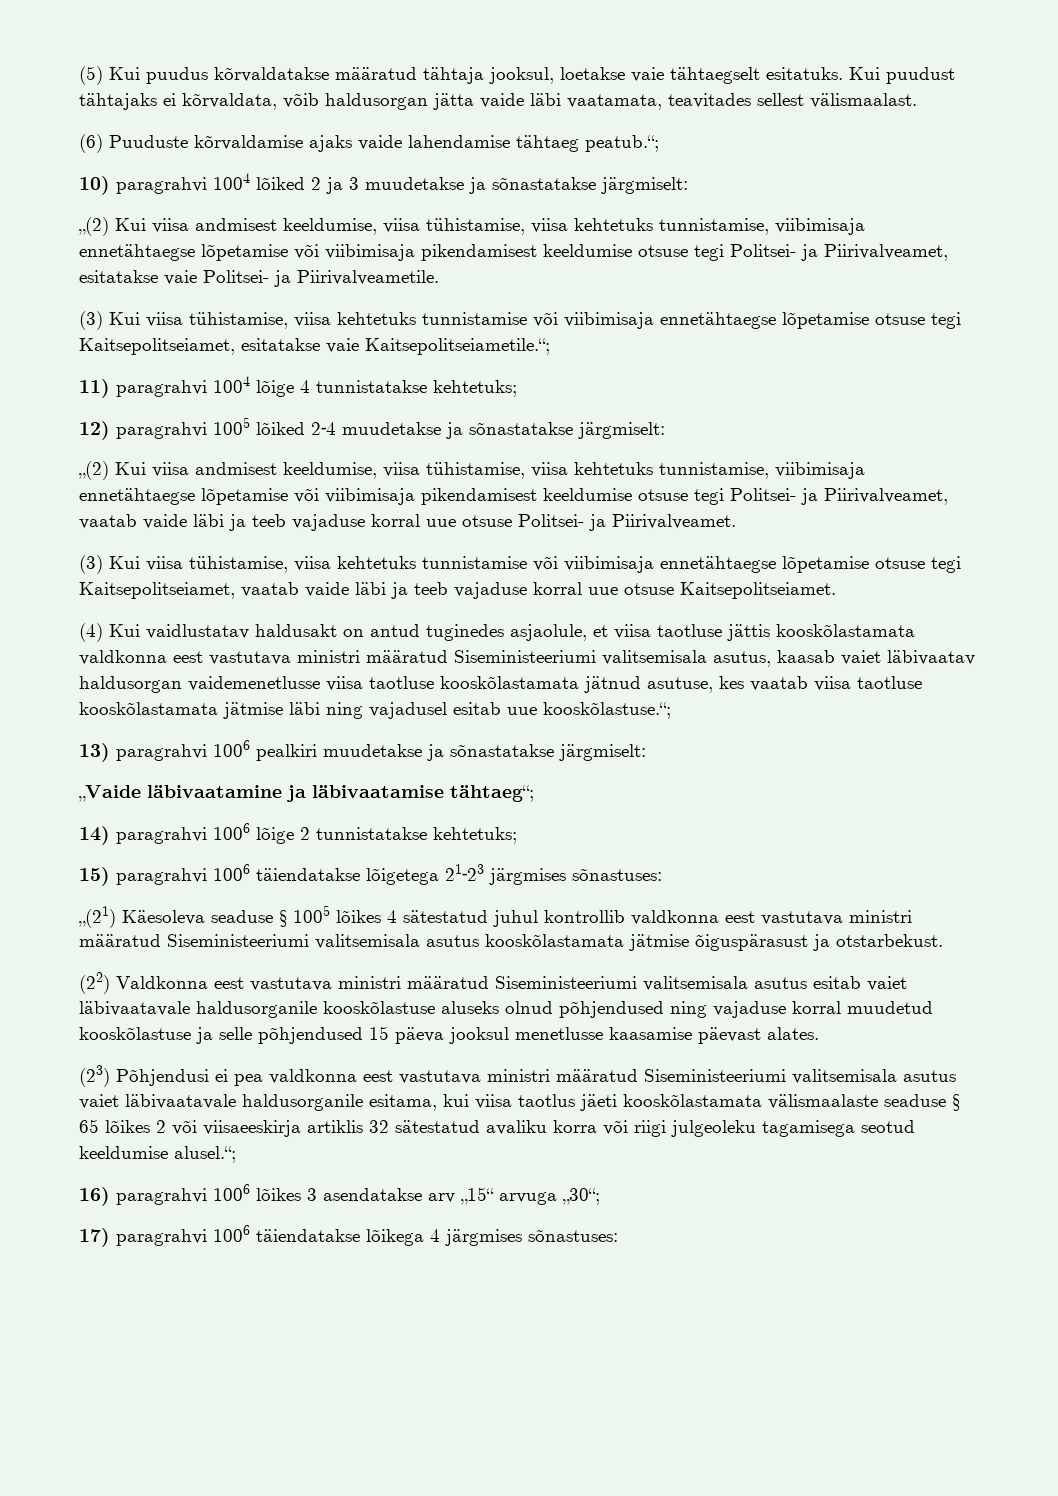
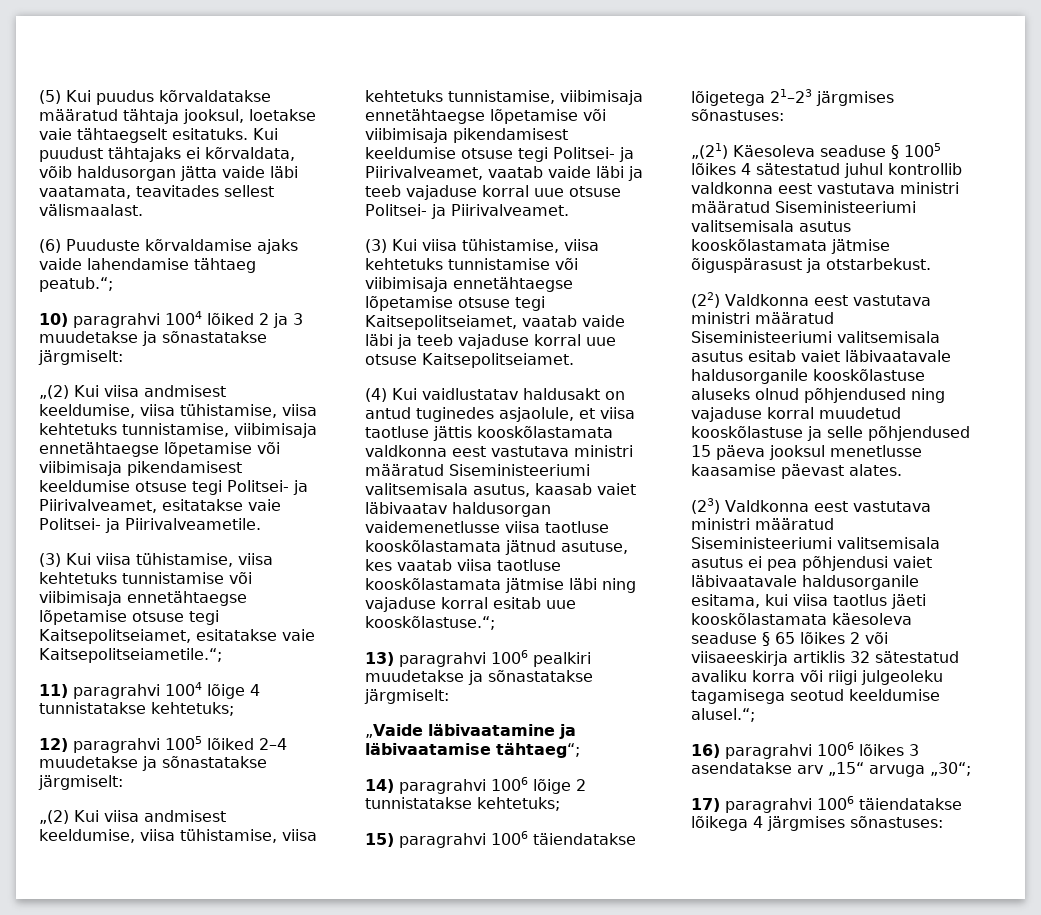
[311,422,336,435] 2˗4 -> [259,738,287,750] 2–4
[369,702,447,719] vajadusel -> [365,597,488,612] vajaduse korral
[445,864,484,881] 21˗23 -> [770,89,812,103] 21–23
[116,1069,956,1086] Põhjendusi ei pea valdkonna eest vastutava ministri määratud Siseministeeriumi valitsemisala asutus -> [725,500,931,512] [691,518,834,530] [691,537,940,549] [691,556,888,571] Valdkonna eest vastutava ministri määratud Siseministeeriumi valitsemisala asutus ei pea põhjendusi
[768,1094,878,1109] välismaalaste -> [832,613,912,625] käesoleva

